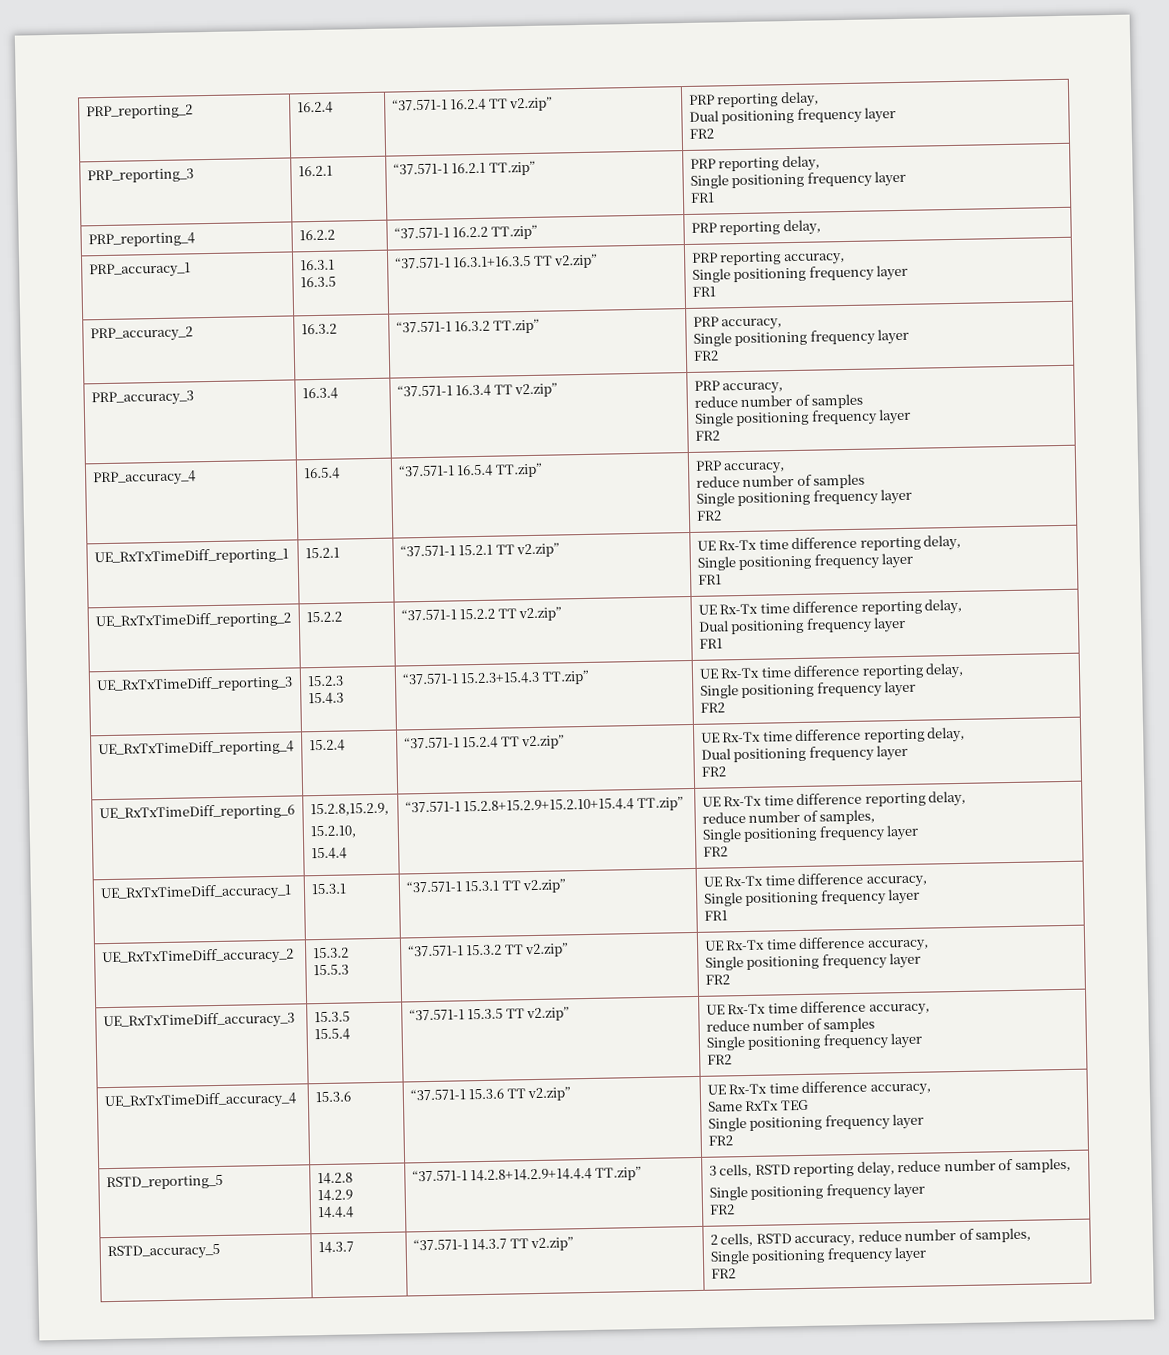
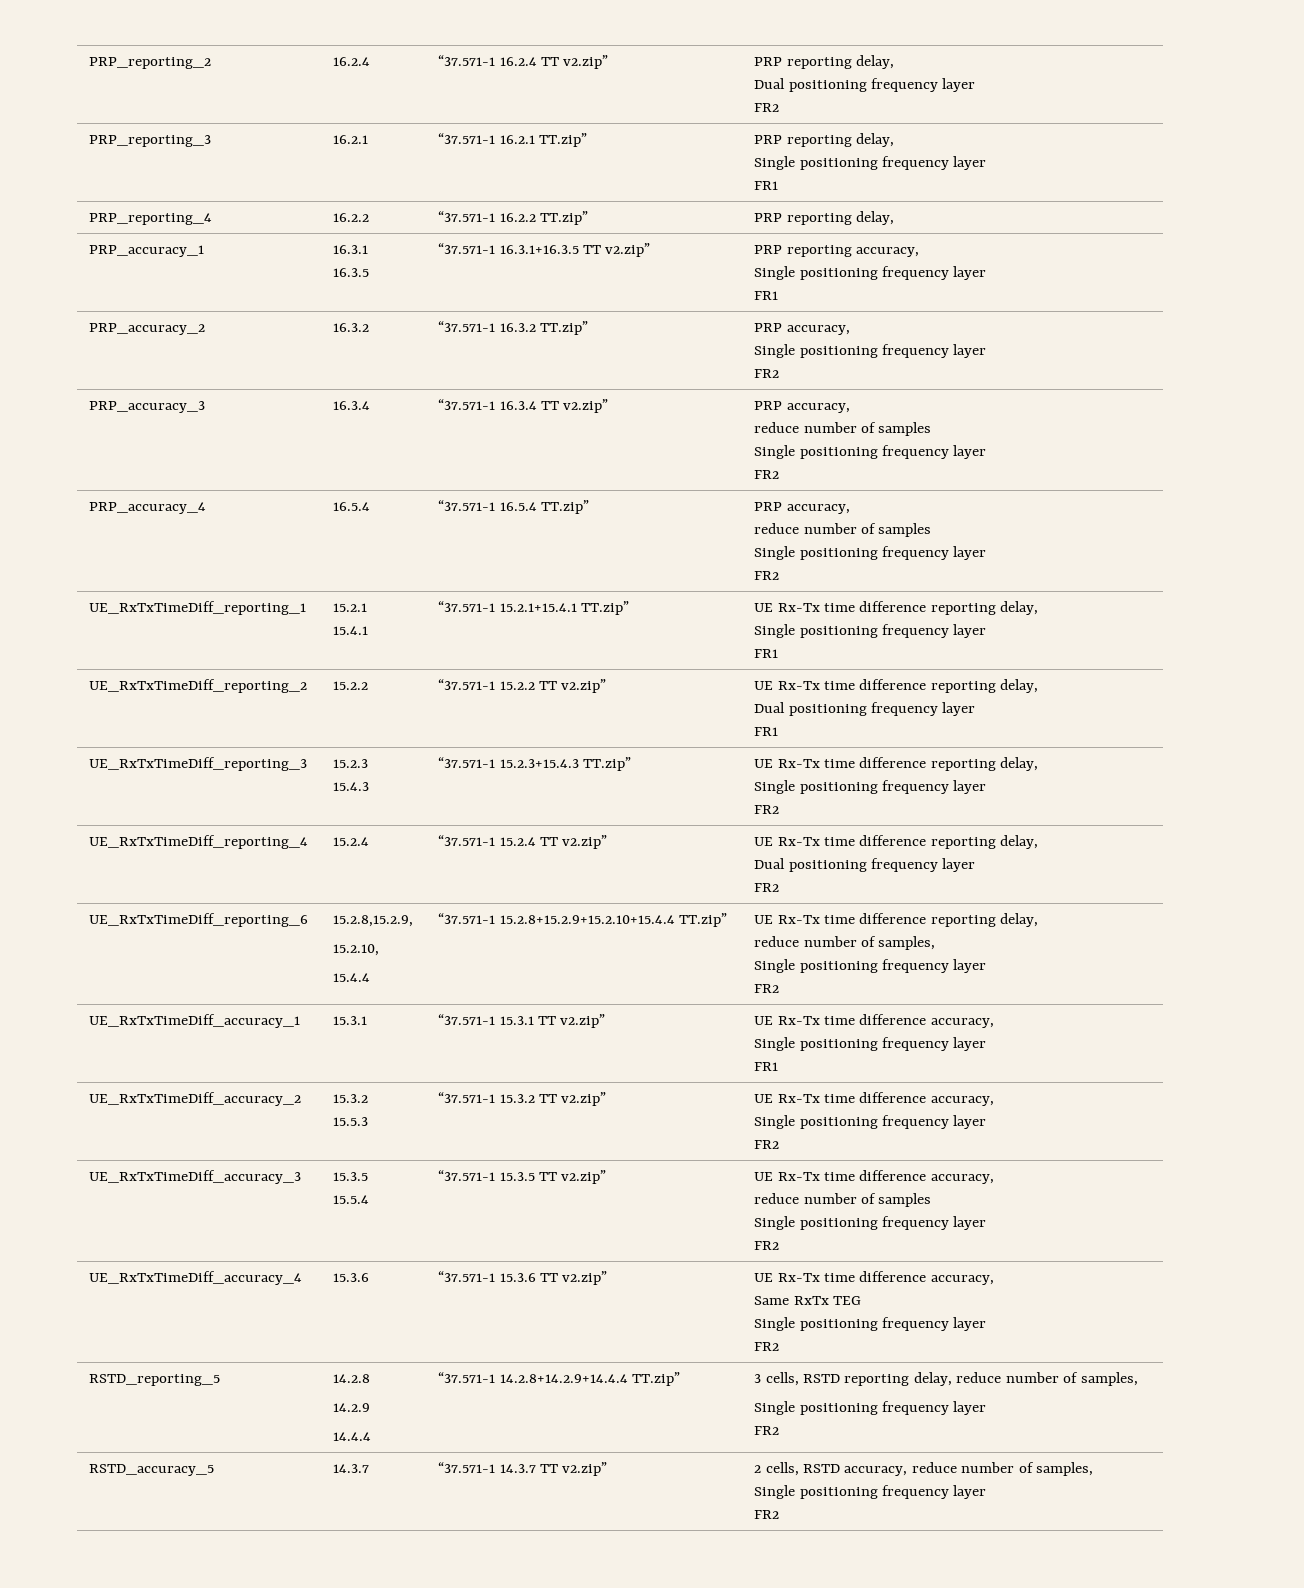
[399,542,561,558] | “37.571-1 15.2.1 TT v2.zip” -> [333,626,369,635] [438,601,629,615] // 15.4.1 | “37.571-1 15.2.1+15.4.1 TT.zip”

